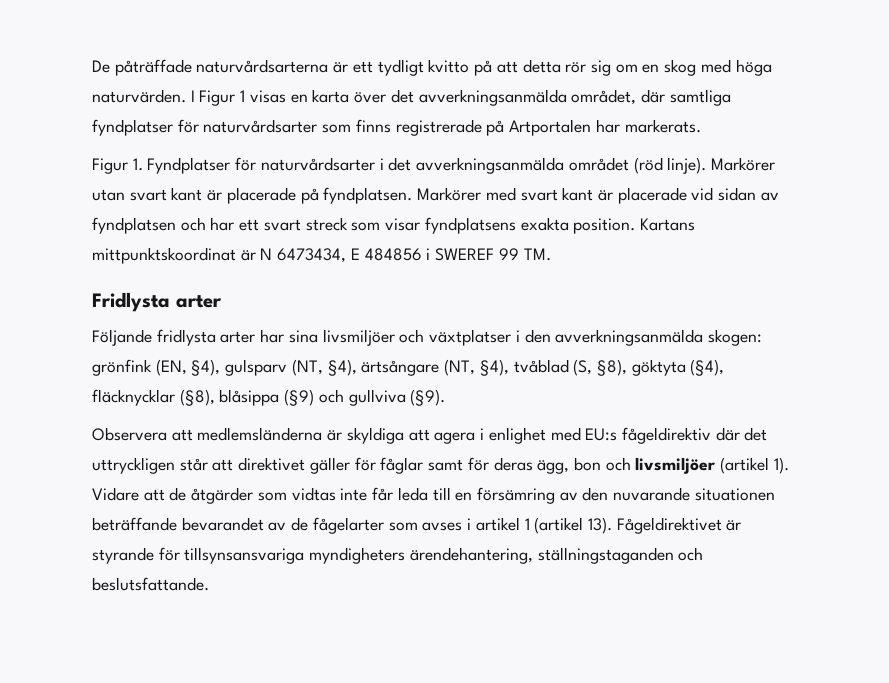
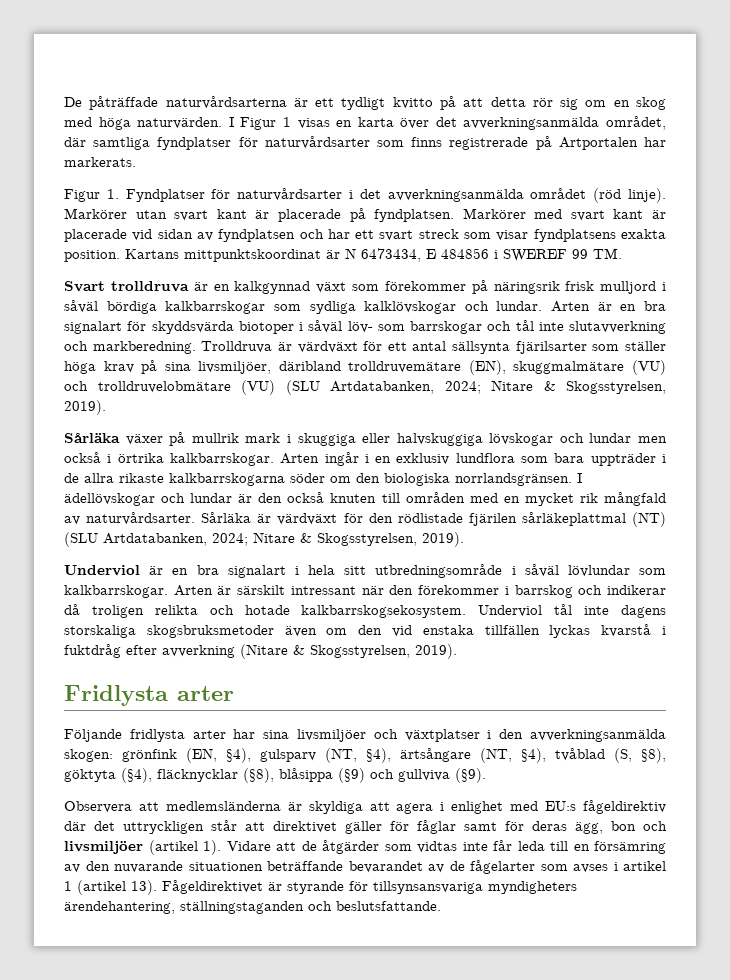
(551, 254) none -> [64,280,666,294] [64,300,666,314] [64,320,666,334] [64,341,666,354] [64,360,666,375] [64,380,666,395] [64,400,106,415] [64,432,667,446] [64,452,666,466] [64,473,582,486] [64,492,667,506] [64,512,667,527] [64,532,464,547] [64,564,667,578] [64,585,667,598] [64,604,667,618] [64,624,666,638] [64,644,457,659] // Svart trolldruva är en kalkgynnad växt som förekommer på näringsrik frisk mulljord i såväl bördiga kalkbarrskogar som sydliga kalklövskogar och lundar. Arten är en bra signalart för skyddsvärda biotoper i såväl löv- som barrskogar och tål inte slutavverkning och markberedning. Trolldruva är värdväxt för ett antal sällsynta fjärilsarter som ställer höga krav på sina livsmiljöer, däribland trolldruvemätare (EN), skuggmalmätare (VU) och trolldruvelobmätare (VU) (SLU Artdatabanken, 2024; Nitare & Skogsstyrelsen, 2019). // Sårläka växer på mullrik mark i skuggiga eller halvskuggiga lövskogar och lundar men också i örtrika kalkbarrskogar. Arten ingår i en exklusiv lundflora som bara uppträder i de allra rikaste kalkbarrskogarna söder om den biologiska norrlandsgränsen. I ädellövskogar och lundar är den också knuten till områden med en mycket rik mångfald av naturvårdsarter. Sårläka är värdväxt för den rödlistade fjärilen sårläkeplattmal (NT) (SLU Artdatabanken, 2024; Nitare & Skogsstyrelsen, 2019). // Underviol är en bra signalart i hela sitt utbredningsområde i såväl lövlundar som kalkbarrskogar. Arten är särskilt intressant när den förekommer i barrskog och indikerar då troligen relikta och hotade kalkbarrskogsekosystem. Underviol tål inte dagens storskaliga skogsbruksmetoder även om den vid enstaka tillfällen lyckas kvarstå i fuktdråg efter avverkning (Nitare & Skogsstyrelsen, 2019).

